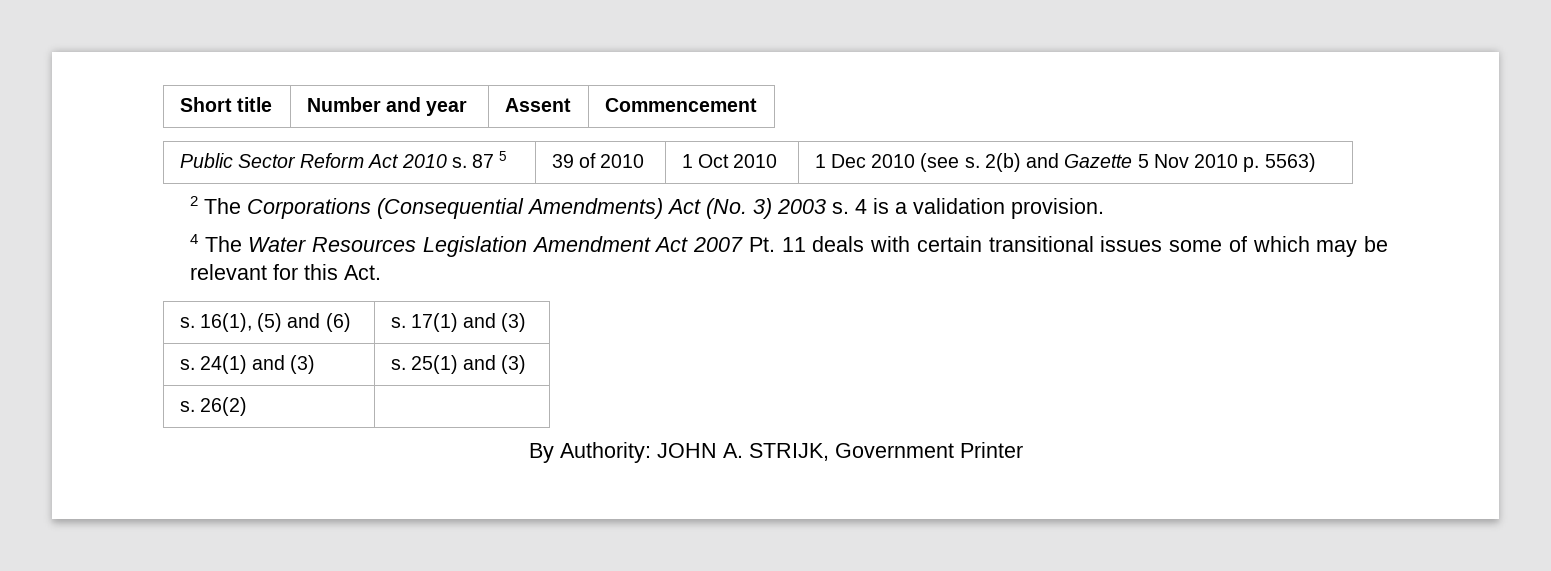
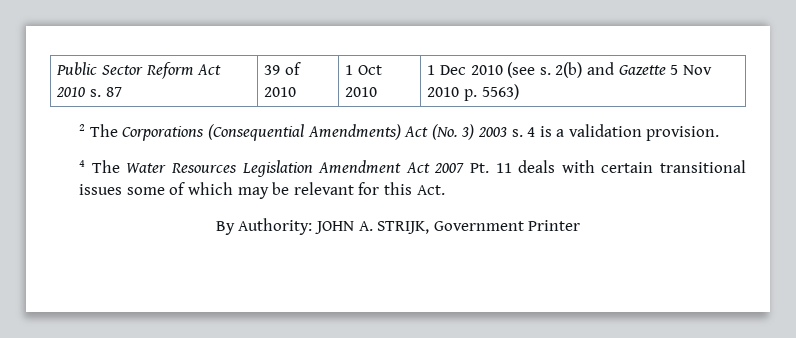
[179,97,272,112] [306,97,468,116] [504,98,571,112] [604,98,757,112] Short title | Number and year | Assent | Commencement // -> (56, 68) none
[499,151,508,161] 5 -> (122, 92) none
[179,313,351,332] [390,313,527,332] [179,355,316,374] [390,355,527,374] [179,397,247,416] // s. 16(1), (5) and (6) | s. 17(1) and (3) // s. 24(1) and (3) | s. 25(1) and (3) // s. 26(2) | -> (445, 190) none

